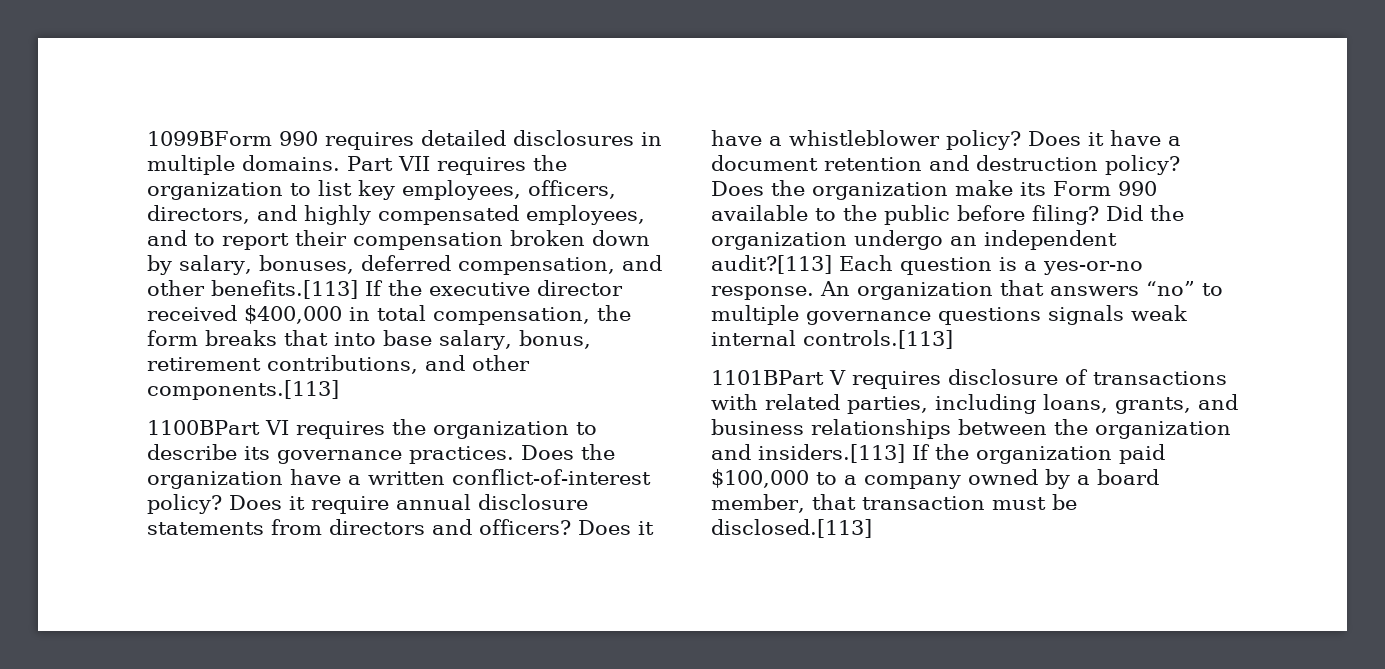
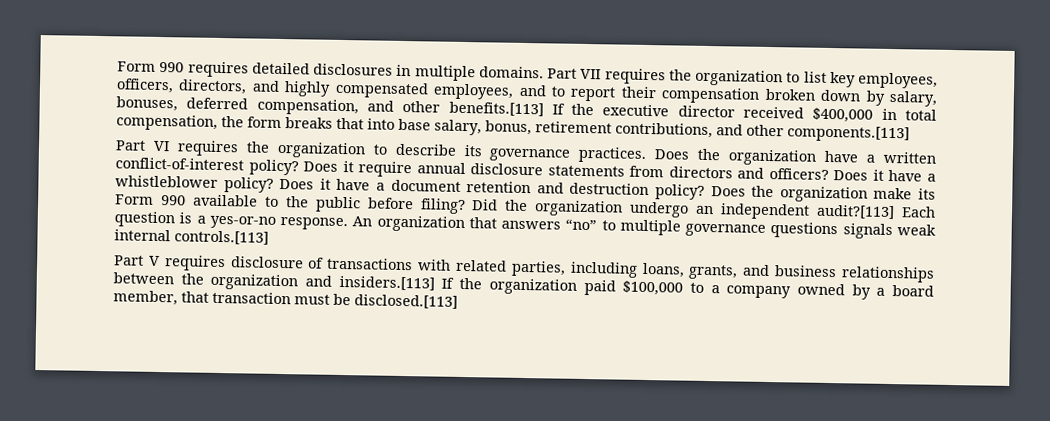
[147,131,272,146] 1099BForm -> [117,61,156,72] Form
[147,420,260,435] 1100BPart -> [115,140,146,151] Part
[711,370,824,385] 1101BPart -> [114,255,144,266] Part

